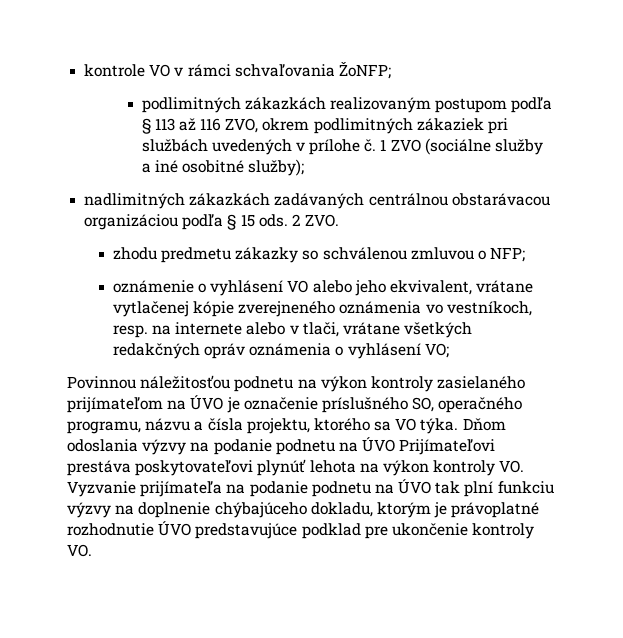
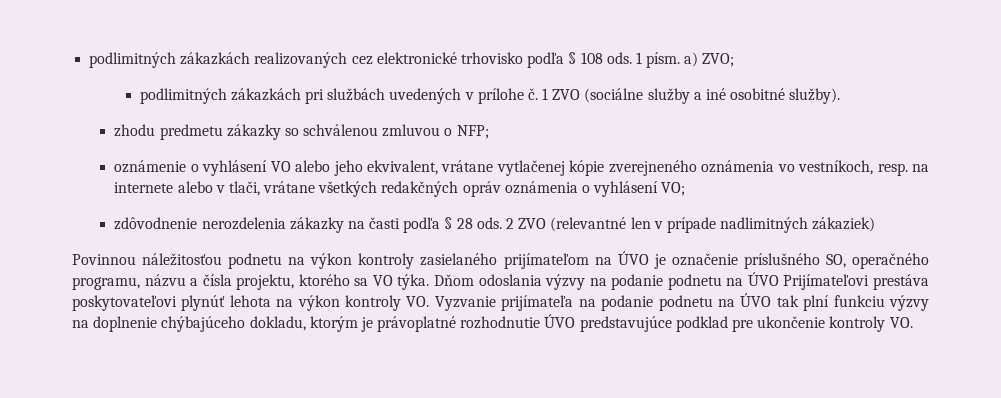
[84,62,391,79] [141,97,553,113] [141,118,484,134] kontrole VO v rámci schvaľovania ŽoNFP; // podlimitných zákazkách realizovaným postupom podľa § 113 až 116 ZVO, okrem podlimitných zákaziek -> [89,52,735,68] [139,88,301,104] podlimitných zákazkách realizovaných cez elektronické trhovisko podľa § 108 ods. 1 písm. a) ZVO; // podlimitných zákazkách
[248,159,305,176] [84,193,550,209] [84,214,340,230] služby); // nadlimitných zákazkách zadávaných centrálnou obstarávacou organizáciou podľa § 15 ods. 2 ZVO. -> [789,88,841,104] služby).
(449, 350) none -> [114,217,876,233] // zdôvodnenie nerozdelenia zákazky na časti podľa § 28 ods. 2 ZVO (relevantné len v prípade nadlimitných zákaziek)

